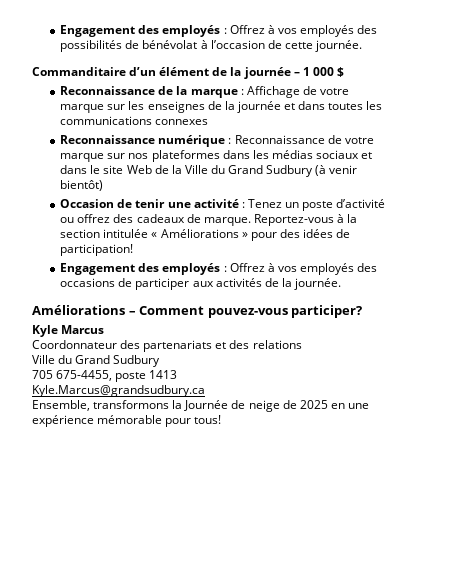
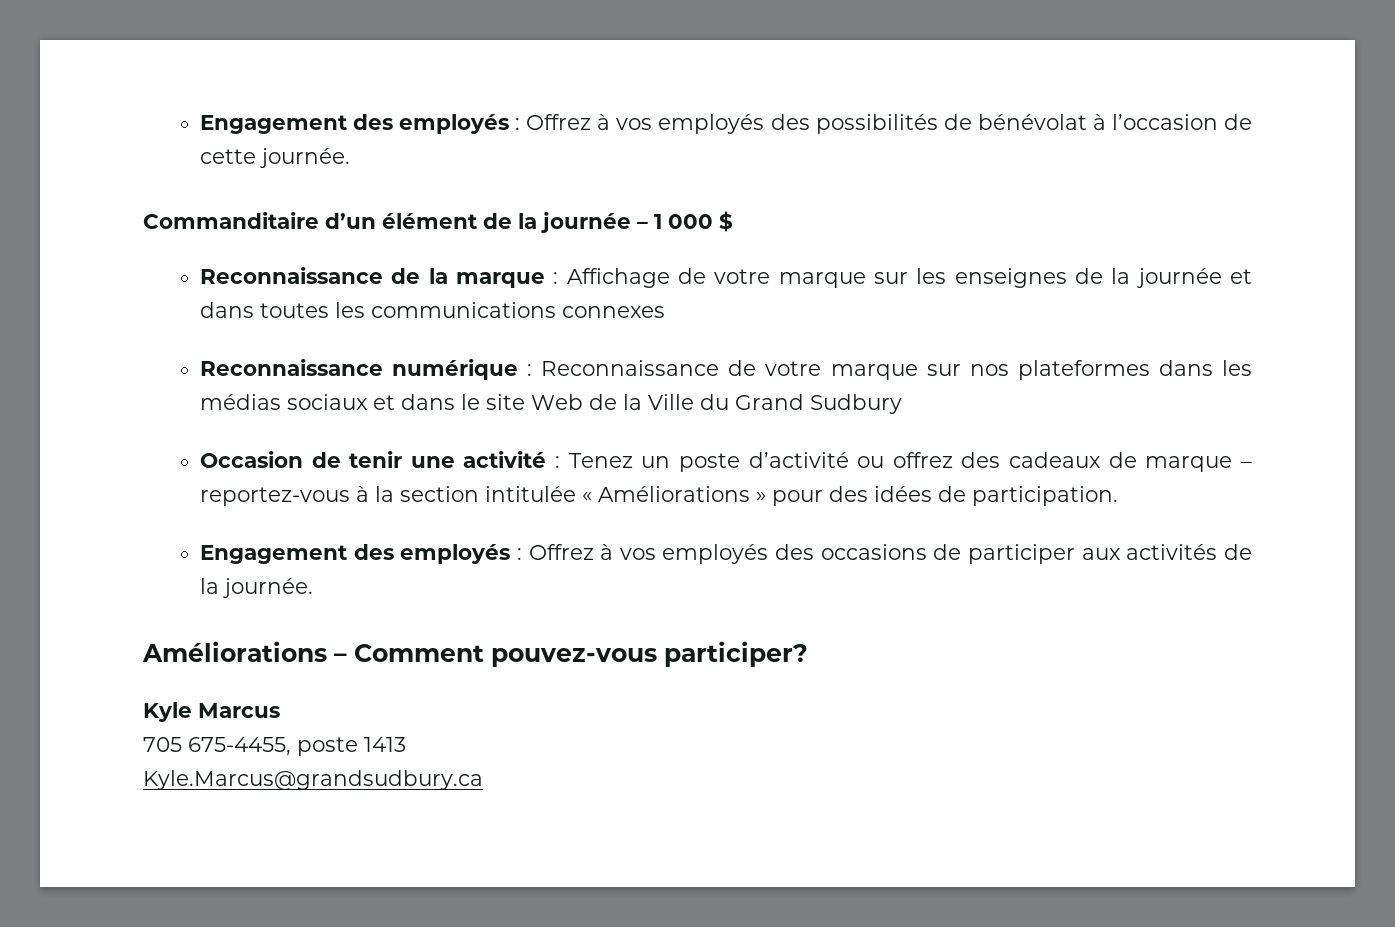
[315,165,358,176] [60,180,104,191] (à venir bientôt) -> (902, 404) none
[203,214,334,226] marque. Reportez-vous -> [1145,456,1252,472] [199,487,350,506] marque – reportez-vous
[60,244,134,256] participation! -> [971,486,1118,506] participation.
[32,340,302,352] [32,355,161,367] // Coordonnateur des partenariats et des relations // Ville du Grand Sudbury -> (280, 710) none
[32,400,369,412] [32,415,222,427] // Ensemble, transformons la Journée de neige de 2025 en une expérience mémorable pour tous! -> (483, 780) none

